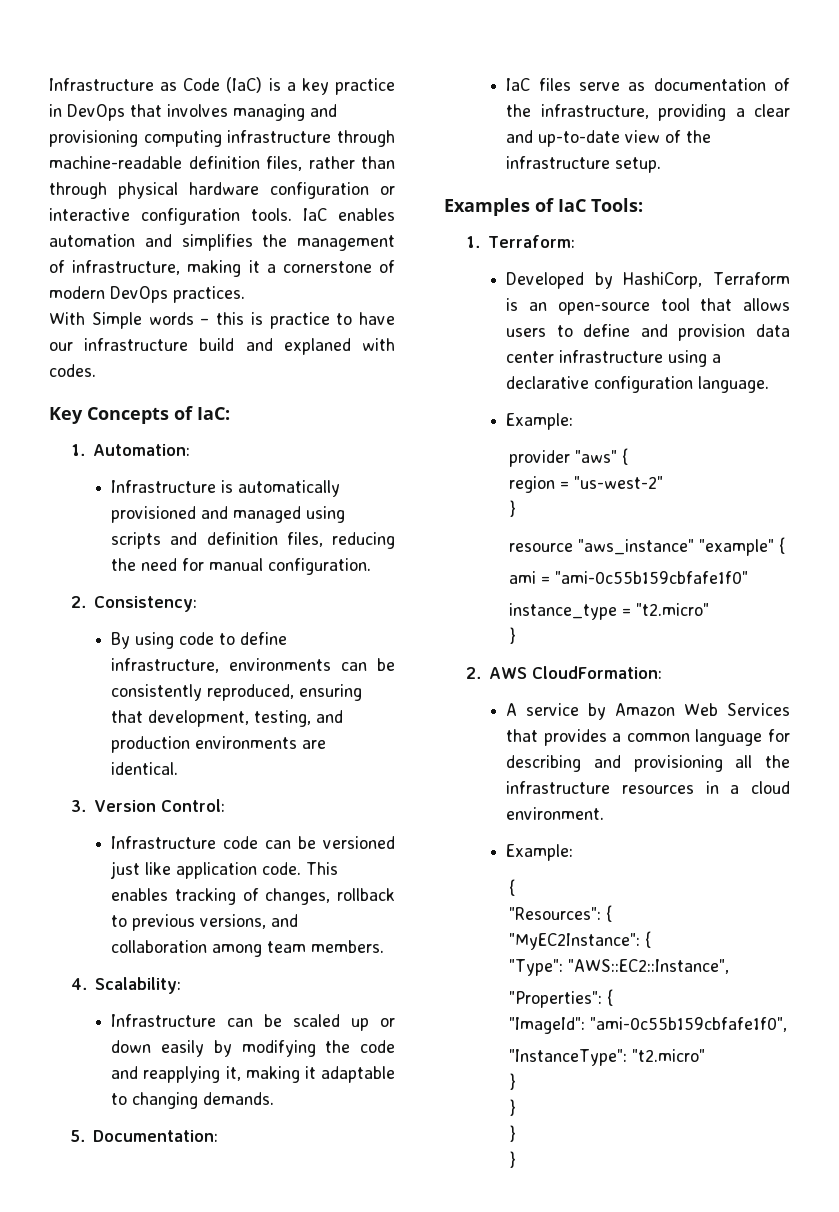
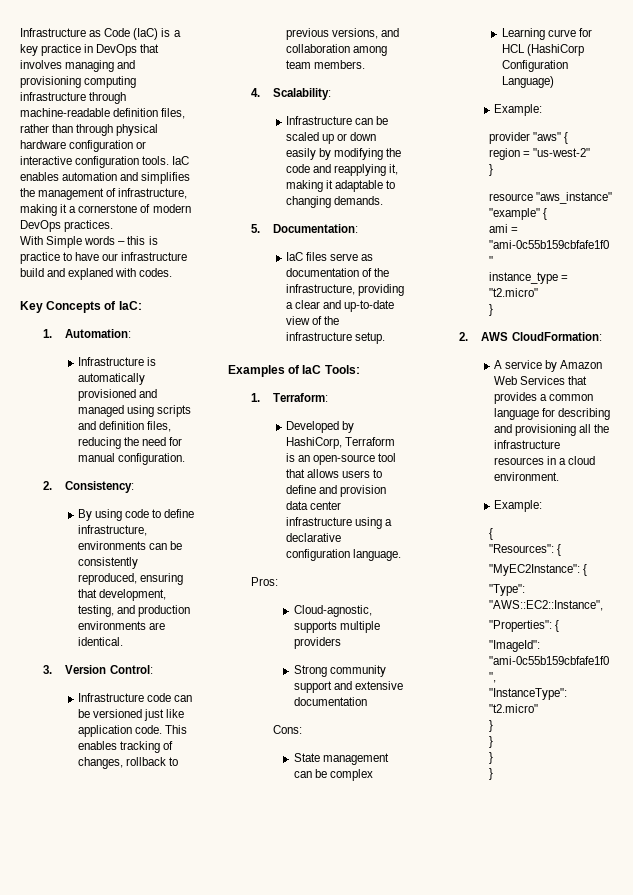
(770, 384) none -> [250,577,278,586] [293,605,372,617] [293,621,380,633] [293,637,341,649] [293,665,386,677] [293,681,403,693] [293,697,367,706] [273,725,303,734] [293,753,389,765] [293,769,373,781] [501,28,592,40] [501,44,584,56] [501,60,568,72] [501,76,554,88] // Pros: // Cloud-agnostic, supports multiple providers // Strong community support and extensive documentation // Cons: // State management can be complex // Learning curve for HCL (HashiCorp Configuration Language)

